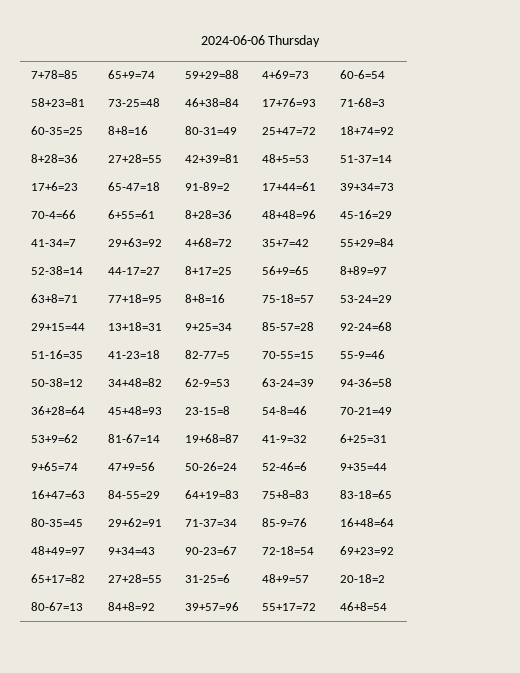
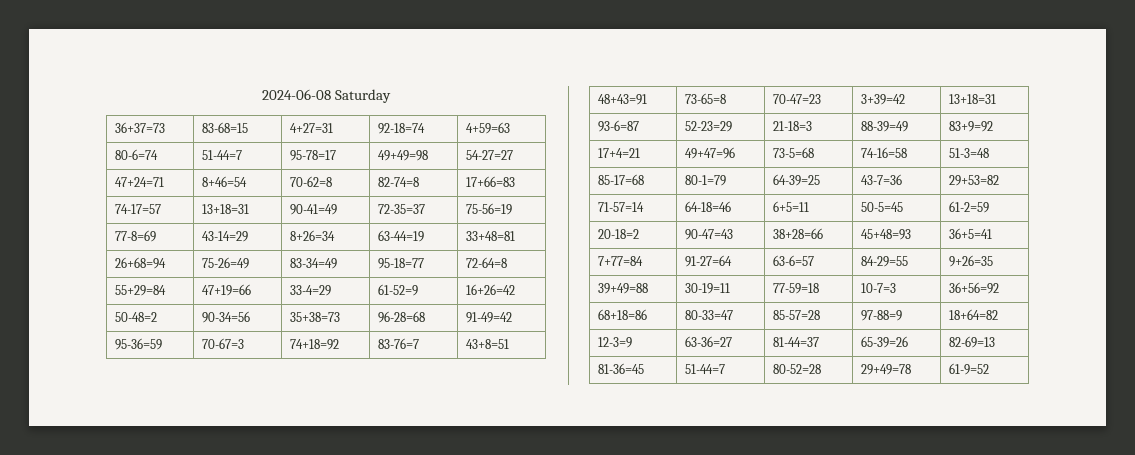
[200,35,321,47] [31,70,79,79] [108,70,156,79] [185,70,240,79] [262,70,310,79] [340,70,386,79] [31,98,86,107] [108,98,161,107] [185,98,240,107] [262,98,317,107] [340,98,386,107] [31,126,84,135] [108,126,149,135] [185,126,238,135] [262,127,317,135] [340,126,395,135] [31,154,79,163] [108,154,163,163] [185,154,240,163] [262,154,310,163] [340,155,393,163] [31,182,79,191] [108,182,161,191] [185,182,231,191] [262,182,317,191] [340,183,395,191] [31,210,77,219] [108,210,156,219] [185,210,233,219] [262,210,317,219] [340,210,393,219] [31,239,77,247] [108,238,163,247] [185,238,233,247] [262,239,310,247] [340,238,395,247] [31,266,84,275] [108,267,161,275] [185,266,233,275] [262,266,310,275] [340,266,388,275] [31,294,79,303] [108,294,163,303] [185,294,226,303] [262,294,315,303] [340,295,393,303] [31,323,86,331] [108,322,163,331] [185,323,233,331] [262,322,315,331] [340,322,393,331] [31,350,84,359] [108,350,161,359] [185,350,231,359] [262,351,315,359] [340,350,386,359] [31,378,84,387] [108,378,163,387] [185,378,231,387] [262,378,315,387] [340,378,393,387] [31,406,86,415] [108,406,163,415] [185,406,231,415] [262,406,308,415] [340,407,393,415] [31,434,79,443] [108,434,161,443] [185,434,240,443] [262,435,308,443] [340,434,388,443] [31,462,79,471] [108,462,156,471] [185,462,238,471] [262,462,308,471] [340,463,388,471] [31,490,86,499] [108,490,161,499] [185,490,240,499] [262,490,310,499] [340,490,393,499] [31,518,84,527] [108,518,163,527] [185,519,238,527] [262,518,308,527] [340,518,395,527] [31,546,86,555] [108,547,156,555] [185,546,238,555] [262,546,315,555] [340,546,395,555] [31,574,86,583] [108,574,163,583] [185,574,231,583] [262,574,310,583] [340,574,386,583] [31,602,84,611] [108,602,156,611] [185,602,240,611] [262,603,317,611] [340,602,388,611] 2024-06-06 Thursday // 7+78=85 | 65+9=74 | 59+29=88 | 4+69=73 | 60-6=54 // 58+23=81 | 73-25=48 | 46+38=84 | 17+76=93 | 71-68=3 // 60-35=25 | 8+8=16 | 80-31=49 | 25+47=72 | 18+74=92 // 8+28=36 | 27+28=55 | 42+39=81 | 48+5=53 | 51-37=14 // 17+6=23 | 65-47=18 | 91-89=2 | 17+44=61 | 39+34=73 // 70-4=66 | 6+55=61 | 8+28=36 | 48+48=96 | 45-16=29 // 41-34=7 | 29+63=92 | 4+68=72 | 35+7=42 | 55+29=84 // 52-38=14 | 44-17=27 | 8+17=25 | 56+9=65 | 8+89=97 // 63+8=71 | 77+18=95 | 8+8=16 | 75-18=57 | 53-24=29 // 29+15=44 | 13+18=31 | 9+25=34 | 85-57=28 | 92-24=68 // 51-16=35 | 41-23=18 | 82-77=5 | 70-55=15 | 55-9=46 // 50-38=12 | 34+48=82 | 62-9=53 | 63-24=39 | 94-36=58 // 36+28=64 | 45+48=93 | 23-15=8 | 54-8=46 | 70-21=49 // 53+9=62 | 81-67=14 | 19+68=87 | 41-9=32 | 6+25=31 // 9+65=74 | 47+9=56 | 50-26=24 | 52-46=6 | 9+35=44 // 16+47=63 | 84-55=29 | 64+19=83 | 75+8=83 | 83-18=65 // 80-35=45 | 29+62=91 | 71-37=34 | 85-9=76 | 16+48=64 // 48+49=97 | 9+34=43 | 90-23=67 | 72-18=54 | 69+23=92 // 65+17=82 | 27+28=55 | 31-25=6 | 48+9=57 | 20-18=2 // 80-67=13 | 84+8=92 | 39+57=96 | 55+17=72 | 46+8=54 -> [262,89,391,103] [115,122,166,133] [202,122,249,133] [290,123,334,133] [378,123,426,134] [466,122,511,134] [115,149,159,160] [202,150,243,160] [290,150,337,161] [378,150,429,161] [466,150,514,160] [115,177,165,187] [202,176,248,187] [290,176,333,187] [378,177,420,187] [466,176,516,187] [115,204,162,214] [202,204,250,214] [290,204,338,215] [378,204,426,214] [466,203,513,215] [115,230,157,242] [202,231,249,242] [290,230,336,241] [378,230,425,242] [466,231,516,241] [115,257,167,269] [202,257,250,269] [290,258,338,269] [378,258,425,269] [466,257,508,268] [115,285,167,296] [202,284,252,296] [290,285,332,296] [378,284,419,296] [466,284,516,295] [115,312,158,322] [202,311,251,323] [290,312,341,322] [378,311,426,323] [466,312,513,323] [115,338,163,350] [202,338,245,349] [290,339,340,350] [378,338,420,349] [466,339,510,349] [598,94,648,105] [685,93,727,104] [773,94,822,104] [861,94,906,105] [949,94,997,104] [598,120,640,132] [685,121,733,132] [773,121,813,131] [861,121,909,132] [949,121,994,132] [598,148,641,158] [685,147,736,159] [773,147,815,158] [861,147,908,158] [949,148,990,158] [598,174,645,185] [685,175,727,186] [773,174,821,186] [861,174,903,185] [949,175,1000,186] [598,202,645,212] [685,201,732,212] [773,201,810,212] [861,202,904,212] [949,201,990,213] [598,229,640,239] [685,229,734,240] [773,228,824,239] [861,229,912,240] [949,228,993,239] [598,256,644,266] [685,255,733,267] [773,255,815,266] [861,256,909,267] [949,255,994,267] [598,283,649,294] [685,283,731,294] [773,283,820,294] [861,283,897,293] [949,282,1000,294] [598,309,648,320] [685,310,734,320] [773,310,821,320] [861,310,903,321] [949,309,999,320] [598,337,633,348] [685,336,733,347] [773,337,820,347] [861,336,909,348] [949,336,996,348] [598,363,645,374] [685,364,726,374] [773,364,822,374] [861,364,912,375] [949,363,990,375] 2024-06-08 Saturday // 36+37=73 | 83-68=15 | 4+27=31 | 92-18=74 | 4+59=63 // 80-6=74 | 51-44=7 | 95-78=17 | 49+49=98 | 54-27=27 // 47+24=71 | 8+46=54 | 70-62=8 | 82-74=8 | 17+66=83 // 74-17=57 | 13+18=31 | 90-41=49 | 72-35=37 | 75-56=19 // 77-8=69 | 43-14=29 | 8+26=34 | 63-44=19 | 33+48=81 // 26+68=94 | 75-26=49 | 83-34=49 | 95-18=77 | 72-64=8 // 55+29=84 | 47+19=66 | 33-4=29 | 61-52=9 | 16+26=42 // 50-48=2 | 90-34=56 | 35+38=73 | 96-28=68 | 91-49=42 // 95-36=59 | 70-67=3 | 74+18=92 | 83-76=7 | 43+8=51 // 48+43=91 | 73-65=8 | 70-47=23 | 3+39=42 | 13+18=31 // 93-6=87 | 52-23=29 | 21-18=3 | 88-39=49 | 83+9=92 // 17+4=21 | 49+47=96 | 73-5=68 | 74-16=58 | 51-3=48 // 85-17=68 | 80-1=79 | 64-39=25 | 43-7=36 | 29+53=82 // 71-57=14 | 64-18=46 | 6+5=11 | 50-5=45 | 61-2=59 // 20-18=2 | 90-47=43 | 38+28=66 | 45+48=93 | 36+5=41 // 7+77=84 | 91-27=64 | 63-6=57 | 84-29=55 | 9+26=35 // 39+49=88 | 30-19=11 | 77-59=18 | 10-7=3 | 36+56=92 // 68+18=86 | 80-33=47 | 85-57=28 | 97-88=9 | 18+64=82 // 12-3=9 | 63-36=27 | 81-44=37 | 65-39=26 | 82-69=13 // 81-36=45 | 51-44=7 | 80-52=28 | 29+49=78 | 61-9=52

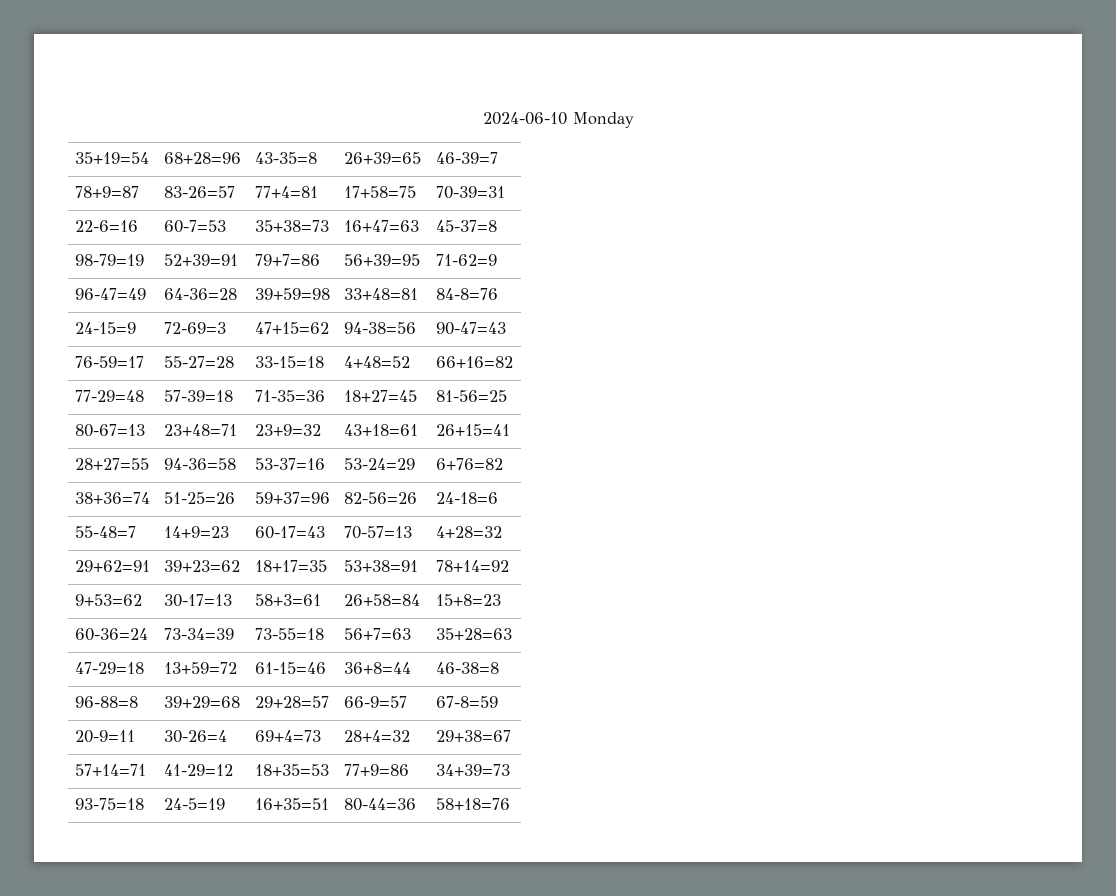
[262,89,391,103] [115,122,166,133] [202,122,249,133] [290,123,334,133] [378,123,426,134] [466,122,511,134] [115,149,159,160] [202,150,243,160] [290,150,337,161] [378,150,429,161] [466,150,514,160] [115,177,165,187] [202,176,248,187] [290,176,333,187] [378,177,420,187] [466,176,516,187] [115,204,162,214] [202,204,250,214] [290,204,338,215] [378,204,426,214] [466,203,513,215] [115,230,157,242] [202,231,249,242] [290,230,336,241] [378,230,425,242] [466,231,516,241] [115,257,167,269] [202,257,250,269] [290,258,338,269] [378,258,425,269] [466,257,508,268] [115,285,167,296] [202,284,252,296] [290,285,332,296] [378,284,419,296] [466,284,516,295] [115,312,158,322] [202,311,251,323] [290,312,341,322] [378,311,426,323] [466,312,513,323] [115,338,163,350] [202,338,245,349] [290,339,340,350] [378,338,420,349] [466,339,510,349] [598,94,648,105] [685,93,727,104] [773,94,822,104] [861,94,906,105] [949,94,997,104] [598,120,640,132] [685,121,733,132] [773,121,813,131] [861,121,909,132] [949,121,994,132] [598,148,641,158] [685,147,736,159] [773,147,815,158] [861,147,908,158] [949,148,990,158] [598,174,645,185] [685,175,727,186] [773,174,821,186] [861,174,903,185] [949,175,1000,186] [598,202,645,212] [685,201,732,212] [773,201,810,212] [861,202,904,212] [949,201,990,213] [598,229,640,239] [685,229,734,240] [773,228,824,239] [861,229,912,240] [949,228,993,239] [598,256,644,266] [685,255,733,267] [773,255,815,266] [861,256,909,267] [949,255,994,267] [598,283,649,294] [685,283,731,294] [773,283,820,294] [861,283,897,293] [949,282,1000,294] [598,309,648,320] [685,310,734,320] [773,310,821,320] [861,310,903,321] [949,309,999,320] [598,337,633,348] [685,336,733,347] [773,337,820,347] [861,336,909,348] [949,336,996,348] [598,363,645,374] [685,364,726,374] [773,364,822,374] [861,364,912,375] [949,363,990,375] 2024-06-08 Saturday // 36+37=73 | 83-68=15 | 4+27=31 | 92-18=74 | 4+59=63 // 80-6=74 | 51-44=7 | 95-78=17 | 49+49=98 | 54-27=27 // 47+24=71 | 8+46=54 | 70-62=8 | 82-74=8 | 17+66=83 // 74-17=57 | 13+18=31 | 90-41=49 | 72-35=37 | 75-56=19 // 77-8=69 | 43-14=29 | 8+26=34 | 63-44=19 | 33+48=81 // 26+68=94 | 75-26=49 | 83-34=49 | 95-18=77 | 72-64=8 // 55+29=84 | 47+19=66 | 33-4=29 | 61-52=9 | 16+26=42 // 50-48=2 | 90-34=56 | 35+38=73 | 96-28=68 | 91-49=42 // 95-36=59 | 70-67=3 | 74+18=92 | 83-76=7 | 43+8=51 // 48+43=91 | 73-65=8 | 70-47=23 | 3+39=42 | 13+18=31 // 93-6=87 | 52-23=29 | 21-18=3 | 88-39=49 | 83+9=92 // 17+4=21 | 49+47=96 | 73-5=68 | 74-16=58 | 51-3=48 // 85-17=68 | 80-1=79 | 64-39=25 | 43-7=36 | 29+53=82 // 71-57=14 | 64-18=46 | 6+5=11 | 50-5=45 | 61-2=59 // 20-18=2 | 90-47=43 | 38+28=66 | 45+48=93 | 36+5=41 // 7+77=84 | 91-27=64 | 63-6=57 | 84-29=55 | 9+26=35 // 39+49=88 | 30-19=11 | 77-59=18 | 10-7=3 | 36+56=92 // 68+18=86 | 80-33=47 | 85-57=28 | 97-88=9 | 18+64=82 // 12-3=9 | 63-36=27 | 81-44=37 | 65-39=26 | 82-69=13 // 81-36=45 | 51-44=7 | 80-52=28 | 29+49=78 | 61-9=52 -> [482,112,634,128] [74,152,149,164] [163,152,241,164] [254,152,317,164] [343,152,421,164] [435,152,498,164] [74,186,139,198] [163,186,235,198] [254,186,318,198] [343,186,416,198] [435,186,505,199] [74,220,138,232] [163,220,226,233] [254,220,329,232] [343,220,419,232] [435,220,497,232] [74,254,144,266] [163,254,238,266] [254,254,320,266] [343,254,420,266] [435,254,497,266] [74,288,146,300] [163,288,237,300] [254,288,330,300] [343,288,418,300] [435,288,498,300] [74,322,136,334] [163,322,226,334] [254,322,329,334] [343,322,416,334] [435,322,506,335] [74,356,144,368] [163,356,234,368] [254,356,324,368] [343,356,410,368] [435,356,513,368] [74,390,144,402] [163,390,233,402] [254,390,325,402] [343,390,417,402] [435,390,507,402] [74,424,145,437] [163,424,237,436] [254,424,321,436] [343,424,418,436] [435,424,510,436] [74,458,149,470] [163,458,236,470] [254,458,325,470] [343,458,415,470] [435,458,503,470] [74,492,150,504] [163,492,235,504] [254,492,330,504] [343,492,417,504] [435,492,498,504] [74,526,136,538] [163,526,229,538] [254,526,325,539] [343,526,412,539] [435,526,502,538] [74,560,150,572] [163,560,240,572] [254,560,327,572] [343,560,418,572] [435,560,509,572] [74,594,142,606] [163,594,232,607] [254,594,321,606] [343,594,420,606] [435,594,501,606] [74,628,148,641] [163,628,234,640] [254,628,324,640] [343,628,411,640] [435,628,512,640] [74,662,144,674] [163,662,237,674] [254,662,326,674] [343,662,411,674] [435,662,499,674] [74,696,138,708] [163,696,240,708] [254,696,329,708] [343,696,407,708] [435,696,498,708] [74,730,135,743] [163,730,227,743] [254,730,321,742] [343,730,410,742] [435,730,511,742] [74,764,146,776] [163,764,233,776] [254,764,329,776] [343,764,409,776] [435,764,510,776] [74,798,144,810] [163,798,225,810] [254,798,329,810] [343,798,416,811] [435,798,510,810] 2024-06-10 Monday // 35+19=54 | 68+28=96 | 43-35=8 | 26+39=65 | 46-39=7 // 78+9=87 | 83-26=57 | 77+4=81 | 17+58=75 | 70-39=31 // 22-6=16 | 60-7=53 | 35+38=73 | 16+47=63 | 45-37=8 // 98-79=19 | 52+39=91 | 79+7=86 | 56+39=95 | 71-62=9 // 96-47=49 | 64-36=28 | 39+59=98 | 33+48=81 | 84-8=76 // 24-15=9 | 72-69=3 | 47+15=62 | 94-38=56 | 90-47=43 // 76-59=17 | 55-27=28 | 33-15=18 | 4+48=52 | 66+16=82 // 77-29=48 | 57-39=18 | 71-35=36 | 18+27=45 | 81-56=25 // 80-67=13 | 23+48=71 | 23+9=32 | 43+18=61 | 26+15=41 // 28+27=55 | 94-36=58 | 53-37=16 | 53-24=29 | 6+76=82 // 38+36=74 | 51-25=26 | 59+37=96 | 82-56=26 | 24-18=6 // 55-48=7 | 14+9=23 | 60-17=43 | 70-57=13 | 4+28=32 // 29+62=91 | 39+23=62 | 18+17=35 | 53+38=91 | 78+14=92 // 9+53=62 | 30-17=13 | 58+3=61 | 26+58=84 | 15+8=23 // 60-36=24 | 73-34=39 | 73-55=18 | 56+7=63 | 35+28=63 // 47-29=18 | 13+59=72 | 61-15=46 | 36+8=44 | 46-38=8 // 96-88=8 | 39+29=68 | 29+28=57 | 66-9=57 | 67-8=59 // 20-9=11 | 30-26=4 | 69+4=73 | 28+4=32 | 29+38=67 // 57+14=71 | 41-29=12 | 18+35=53 | 77+9=86 | 34+39=73 // 93-75=18 | 24-5=19 | 16+35=51 | 80-44=36 | 58+18=76

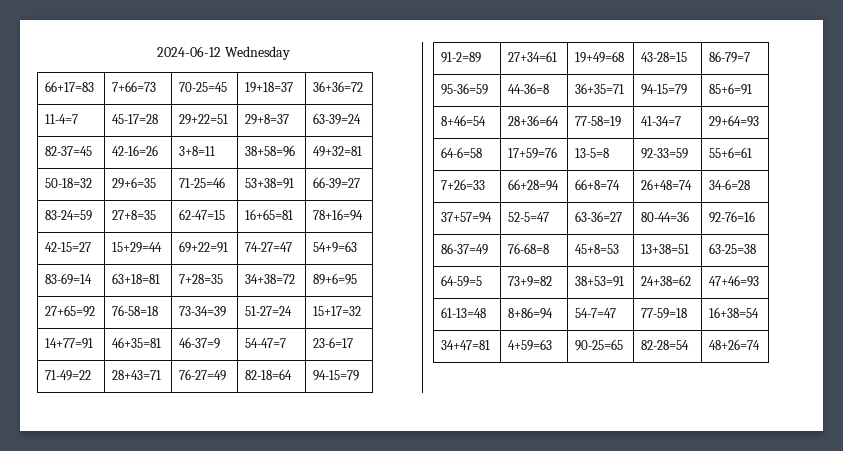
[482,112,634,128] [74,152,149,164] [163,152,241,164] [254,152,317,164] [343,152,421,164] [435,152,498,164] [74,186,139,198] [163,186,235,198] [254,186,318,198] [343,186,416,198] [435,186,505,199] [74,220,138,232] [163,220,226,233] [254,220,329,232] [343,220,419,232] [435,220,497,232] [74,254,144,266] [163,254,238,266] [254,254,320,266] [343,254,420,266] [435,254,497,266] [74,288,146,300] [163,288,237,300] [254,288,330,300] [343,288,418,300] [435,288,498,300] [74,322,136,334] [163,322,226,334] [254,322,329,334] [343,322,416,334] [435,322,506,335] [74,356,144,368] [163,356,234,368] [254,356,324,368] [343,356,410,368] [435,356,513,368] [74,390,144,402] [163,390,233,402] [254,390,325,402] [343,390,417,402] [435,390,507,402] [74,424,145,437] [163,424,237,436] [254,424,321,436] [343,424,418,436] [435,424,510,436] [74,458,149,470] [163,458,236,470] [254,458,325,470] [343,458,415,470] [435,458,503,470] [74,492,150,504] [163,492,235,504] [254,492,330,504] [343,492,417,504] [435,492,498,504] [74,526,136,538] [163,526,229,538] [254,526,325,539] [343,526,412,539] [435,526,502,538] [74,560,150,572] [163,560,240,572] [254,560,327,572] [343,560,418,572] [435,560,509,572] [74,594,142,606] [163,594,232,607] [254,594,321,606] [343,594,420,606] [435,594,501,606] [74,628,148,641] [163,628,234,640] [254,628,324,640] [343,628,411,640] [435,628,512,640] [74,662,144,674] [163,662,237,674] [254,662,326,674] [343,662,411,674] [435,662,499,674] [74,696,138,708] [163,696,240,708] [254,696,329,708] [343,696,407,708] [435,696,498,708] [74,730,135,743] [163,730,227,743] [254,730,321,742] [343,730,410,742] [435,730,511,742] [74,764,146,776] [163,764,233,776] [254,764,329,776] [343,764,409,776] [435,764,510,776] [74,798,144,810] [163,798,225,810] [254,798,329,810] [343,798,416,811] [435,798,510,810] 2024-06-10 Monday // 35+19=54 | 68+28=96 | 43-35=8 | 26+39=65 | 46-39=7 // 78+9=87 | 83-26=57 | 77+4=81 | 17+58=75 | 70-39=31 // 22-6=16 | 60-7=53 | 35+38=73 | 16+47=63 | 45-37=8 // 98-79=19 | 52+39=91 | 79+7=86 | 56+39=95 | 71-62=9 // 96-47=49 | 64-36=28 | 39+59=98 | 33+48=81 | 84-8=76 // 24-15=9 | 72-69=3 | 47+15=62 | 94-38=56 | 90-47=43 // 76-59=17 | 55-27=28 | 33-15=18 | 4+48=52 | 66+16=82 // 77-29=48 | 57-39=18 | 71-35=36 | 18+27=45 | 81-56=25 // 80-67=13 | 23+48=71 | 23+9=32 | 43+18=61 | 26+15=41 // 28+27=55 | 94-36=58 | 53-37=16 | 53-24=29 | 6+76=82 // 38+36=74 | 51-25=26 | 59+37=96 | 82-56=26 | 24-18=6 // 55-48=7 | 14+9=23 | 60-17=43 | 70-57=13 | 4+28=32 // 29+62=91 | 39+23=62 | 18+17=35 | 53+38=91 | 78+14=92 // 9+53=62 | 30-17=13 | 58+3=61 | 26+58=84 | 15+8=23 // 60-36=24 | 73-34=39 | 73-55=18 | 56+7=63 | 35+28=63 // 47-29=18 | 13+59=72 | 61-15=46 | 36+8=44 | 46-38=8 // 96-88=8 | 39+29=68 | 29+28=57 | 66-9=57 | 67-8=59 // 20-9=11 | 30-26=4 | 69+4=73 | 28+4=32 | 29+38=67 // 57+14=71 | 41-29=12 | 18+35=53 | 77+9=86 | 34+39=73 // 93-75=18 | 24-5=19 | 16+35=51 | 80-44=36 | 58+18=76 -> [157,46,290,60] [45,81,95,92] [112,81,157,92] [179,82,228,92] [245,82,294,93] [313,81,364,92] [45,114,79,124] [112,114,159,124] [179,114,229,125] [245,114,290,125] [313,113,362,125] [45,146,93,156] [112,145,159,156] [179,146,216,156] [245,145,296,157] [313,146,363,157] [45,178,93,188] [112,177,157,189] [179,177,226,188] [245,178,295,189] [313,177,361,189] [45,210,93,221] [112,210,157,220] [179,209,226,220] [245,209,294,220] [313,209,364,221] [45,242,92,252] [112,242,163,253] [179,241,229,253] [245,242,293,252] [313,241,358,253] [45,273,93,285] [112,273,161,284] [179,274,224,284] [245,274,296,284] [313,273,358,285] [45,305,96,317] [112,305,159,316] [179,306,227,317] [245,306,293,316] [313,306,362,316] [45,338,94,349] [112,337,162,348] [179,337,221,349] [245,338,287,348] [313,337,354,348] [45,370,92,381] [112,370,162,380] [179,369,227,381] [245,369,293,380] [313,370,360,381] [441,52,482,63] [508,51,558,62] [575,51,625,63] [641,52,688,62] [709,51,751,63] [441,83,489,95] [508,83,550,94] [575,83,625,94] [641,84,688,95] [709,83,753,95] [441,115,487,126] [508,115,560,126] [575,116,622,127] [641,116,682,126] [709,115,760,127] [441,147,483,158] [508,147,558,159] [575,148,610,158] [641,148,689,159] [709,147,753,158] [441,179,486,190] [508,179,560,191] [575,179,621,190] [641,179,693,190] [709,179,751,190] [441,212,493,223] [508,212,550,222] [575,211,623,222] [641,211,690,222] [709,211,756,223] [441,243,489,255] [508,243,550,254] [575,244,620,254] [641,244,690,254] [709,243,757,254] [441,275,483,287] [508,276,553,287] [575,276,625,287] [641,275,692,286] [709,275,760,287] [441,307,487,318] [508,307,554,319] [575,308,617,318] [641,308,688,319] [709,307,760,318] [441,340,491,350] [508,339,553,351] [575,339,624,351] [641,340,690,350] [709,339,761,350] 2024-06-12 Wednesday // 66+17=83 | 7+66=73 | 70-25=45 | 19+18=37 | 36+36=72 // 11-4=7 | 45-17=28 | 29+22=51 | 29+8=37 | 63-39=24 // 82-37=45 | 42-16=26 | 3+8=11 | 38+58=96 | 49+32=81 // 50-18=32 | 29+6=35 | 71-25=46 | 53+38=91 | 66-39=27 // 83-24=59 | 27+8=35 | 62-47=15 | 16+65=81 | 78+16=94 // 42-15=27 | 15+29=44 | 69+22=91 | 74-27=47 | 54+9=63 // 83-69=14 | 63+18=81 | 7+28=35 | 34+38=72 | 89+6=95 // 27+65=92 | 76-58=18 | 73-34=39 | 51-27=24 | 15+17=32 // 14+77=91 | 46+35=81 | 46-37=9 | 54-47=7 | 23-6=17 // 71-49=22 | 28+43=71 | 76-27=49 | 82-18=64 | 94-15=79 // 91-2=89 | 27+34=61 | 19+49=68 | 43-28=15 | 86-79=7 // 95-36=59 | 44-36=8 | 36+35=71 | 94-15=79 | 85+6=91 // 8+46=54 | 28+36=64 | 77-58=19 | 41-34=7 | 29+64=93 // 64-6=58 | 17+59=76 | 13-5=8 | 92-33=59 | 55+6=61 // 7+26=33 | 66+28=94 | 66+8=74 | 26+48=74 | 34-6=28 // 37+57=94 | 52-5=47 | 63-36=27 | 80-44=36 | 92-76=16 // 86-37=49 | 76-68=8 | 45+8=53 | 13+38=51 | 63-25=38 // 64-59=5 | 73+9=82 | 38+53=91 | 24+38=62 | 47+46=93 // 61-13=48 | 8+86=94 | 54-7=47 | 77-59=18 | 16+38=54 // 34+47=81 | 4+59=63 | 90-25=65 | 82-28=54 | 48+26=74

